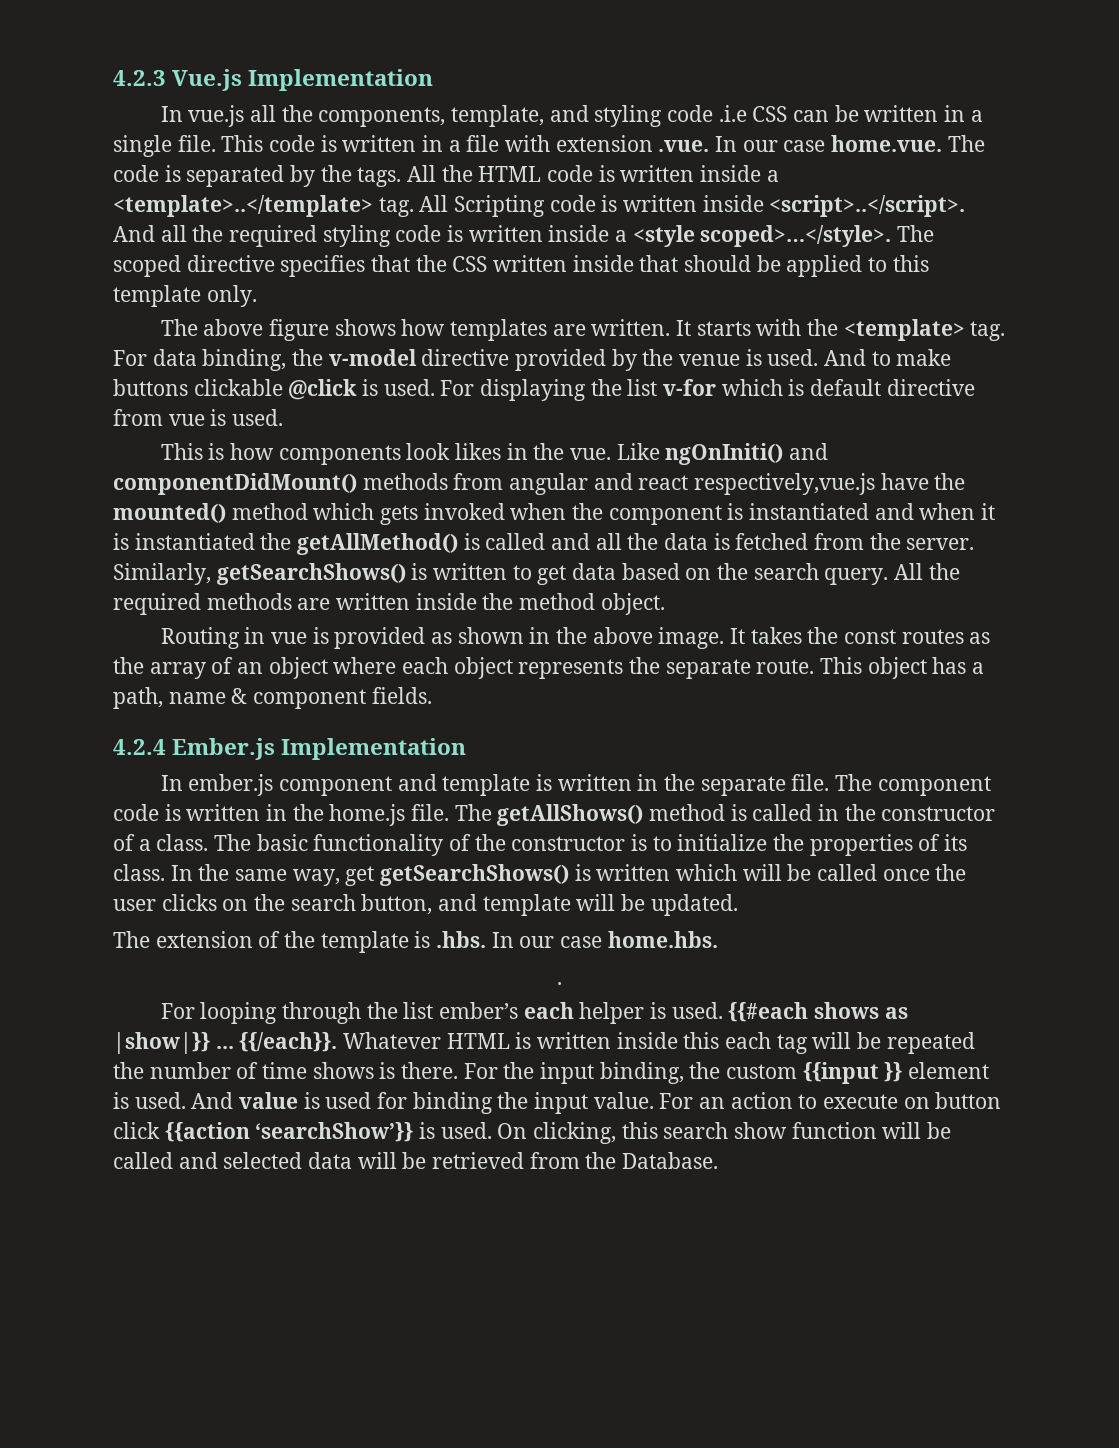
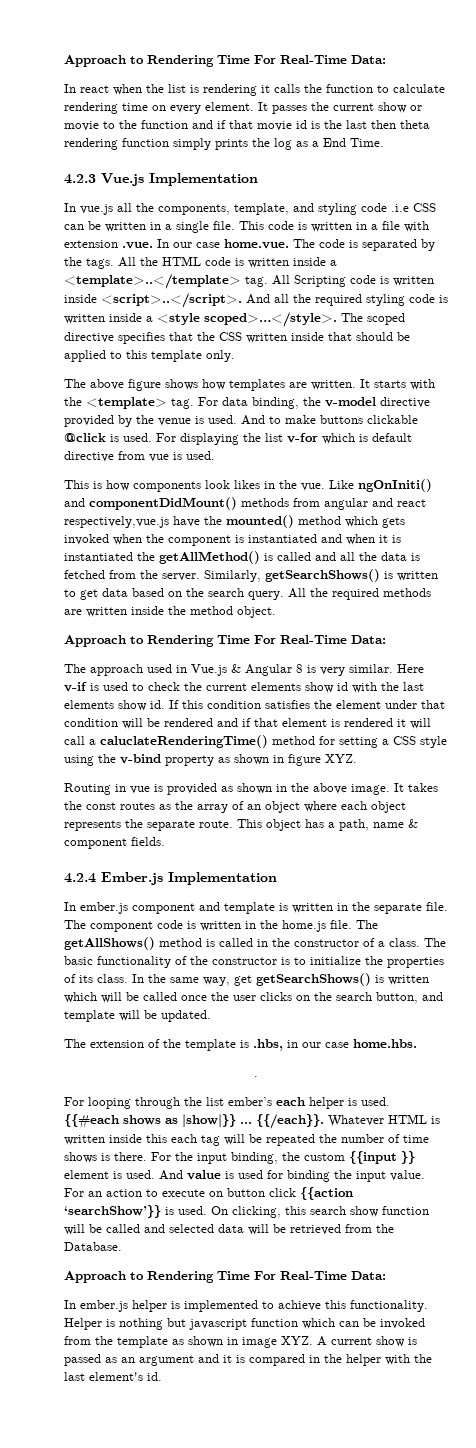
(113, 78) none -> [64,55,386,67] [64,84,445,96] [64,102,422,114] [64,120,430,131] [64,138,384,150] Approach to Rendering Time For Real-Time Data: // In react when the list is rendering it calls the function to calculate rendering time on every element. It passes the current show or movie to the function and if that movie id is the last then theta rendering function simply prints the log as a End Time. //
(665, 604) none -> [64,635,386,647] [64,664,424,676] [64,682,424,693] [64,700,445,711] [64,718,431,729] [64,735,447,748] [64,754,357,766] // Approach to Rendering Time For Real-Time Data: // The approach used in Vue.js & Angular 8 is very similar. Here v-if is used to check the current elements show id with the last elements show id. If this condition satisfies the element under that condition will be rendered and if that element is rendered it will call a caluclateRenderingTime() method for setting a CSS style using the v-bind property as shown in figure XYZ.
[436,931,514,948] .hbs. In -> [253,1039,298,1051] .hbs, in
(719, 1160) none -> [64,1271,386,1283] [64,1300,428,1312] [64,1318,425,1330] [64,1336,417,1348] [64,1354,432,1366] [64,1372,162,1381] // Approach to Rendering Time For Real-Time Data: // In ember.js helper is implemented to achieve this functionality. Helper is nothing but javascript function which can be invoked from the template as shown in image XYZ. A current show is passed as an argument and it is compared in the helper with the last element's id.

